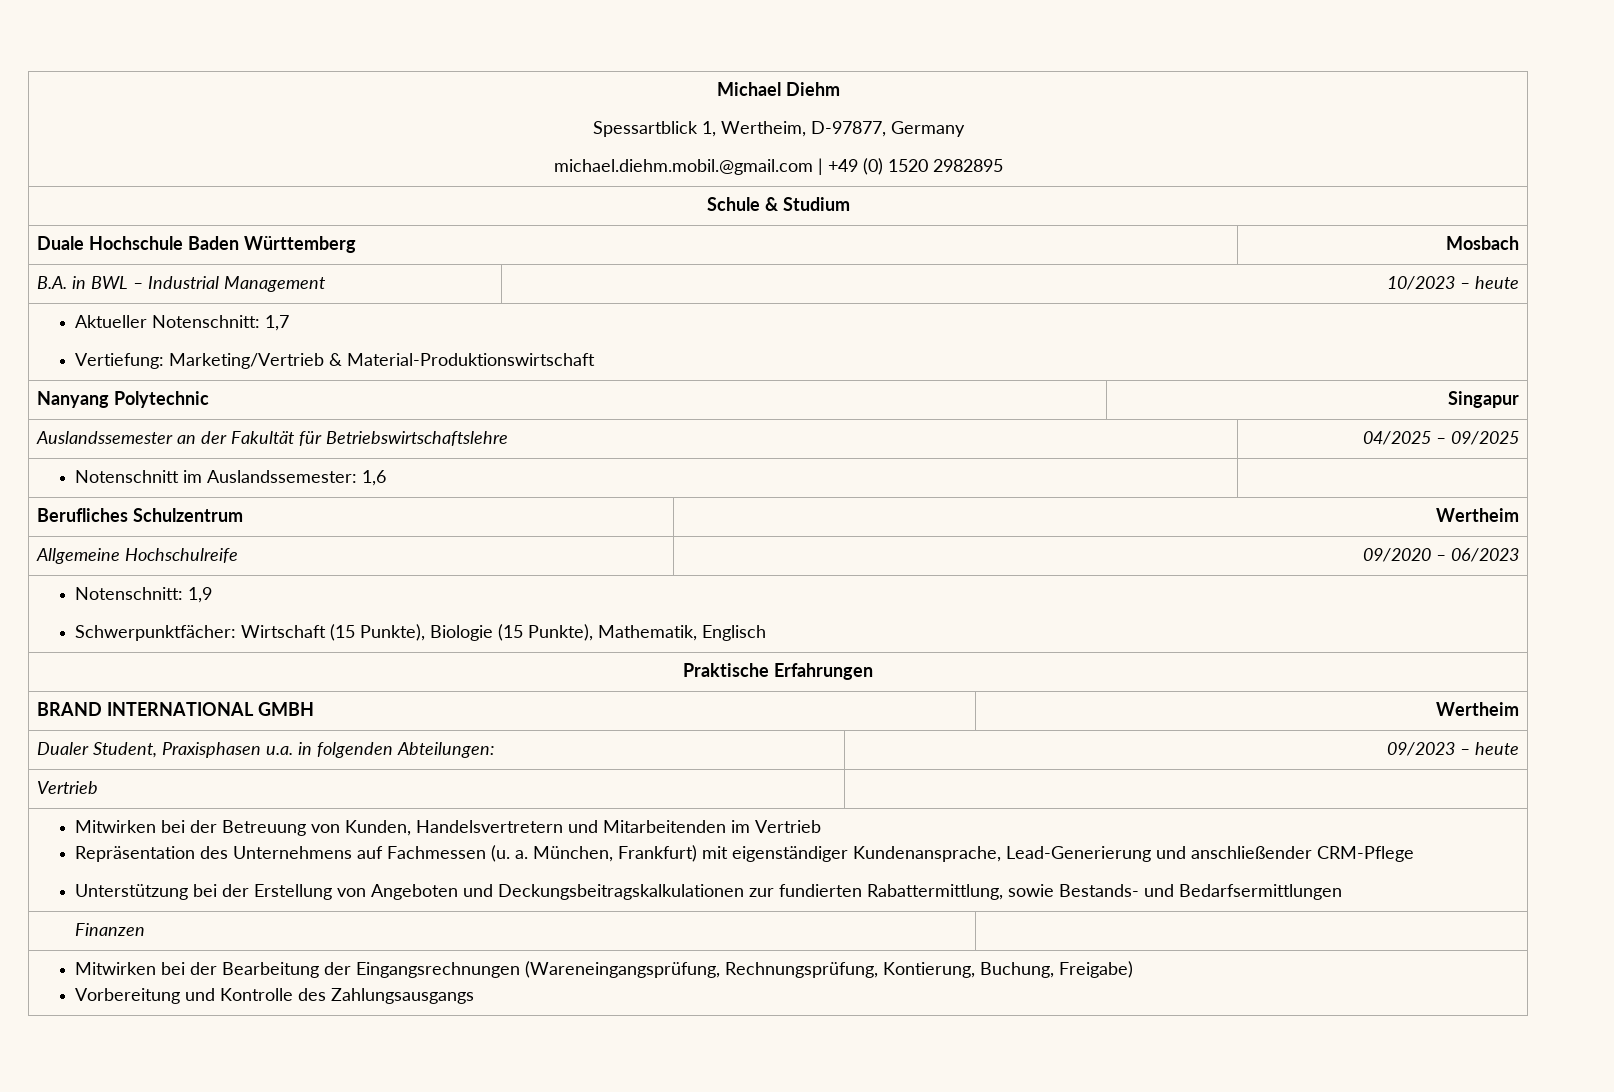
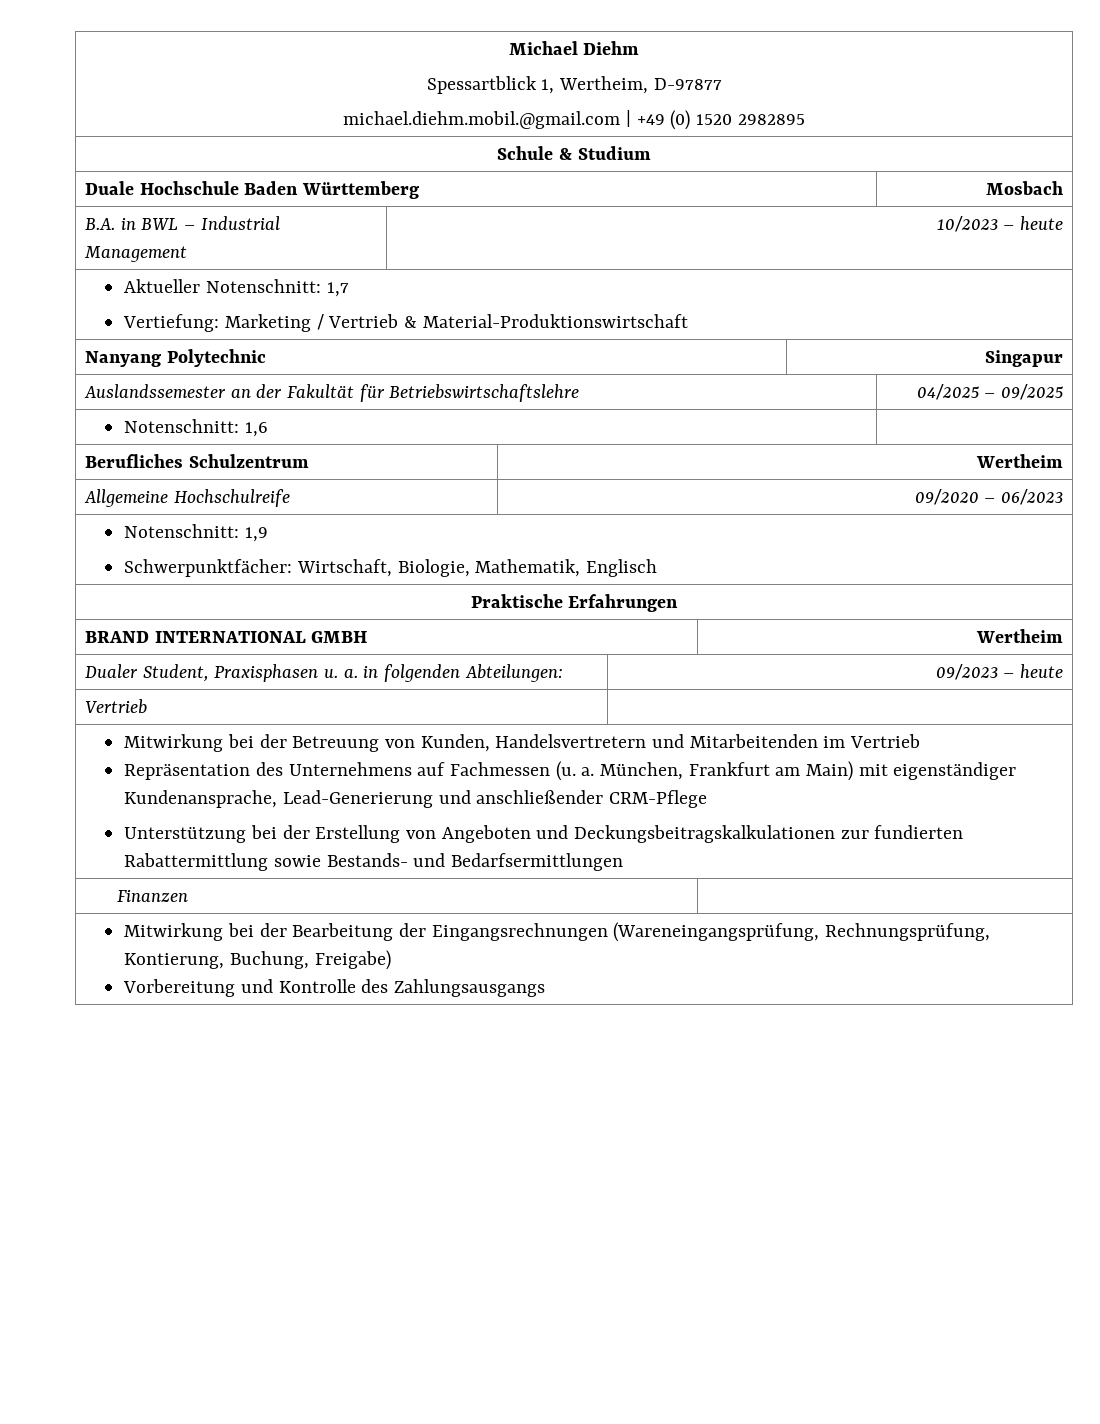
[810,121,965,137] D-97877, Germany -> [653,78,722,90] D-97877
[169,353,325,369] Marketing/Vertrieb -> [224,314,399,332] Marketing / Vertrieb
[75,470,358,483] Notenschnitt im Auslandssemester: -> [124,419,240,433] Notenschnitt:
[241,624,594,641] Wirtschaft (15 Punkte), Biologie (15 Punkte), -> [296,559,470,577] Wirtschaft, Biologie,
[265,746,293,755] u.a. -> [323,668,358,678] u. a.
[75,820,157,833] Mitwirken -> [124,734,224,752] Mitwirkung
[618,845,698,862] Frankfurt) -> [688,761,854,781] Frankfurt am Main)
[867,884,1004,900] Rabattermittlung, -> [124,853,269,871] Rabattermittlung
[75,962,157,975] Mitwirken -> [124,923,224,941] Mitwirkung

